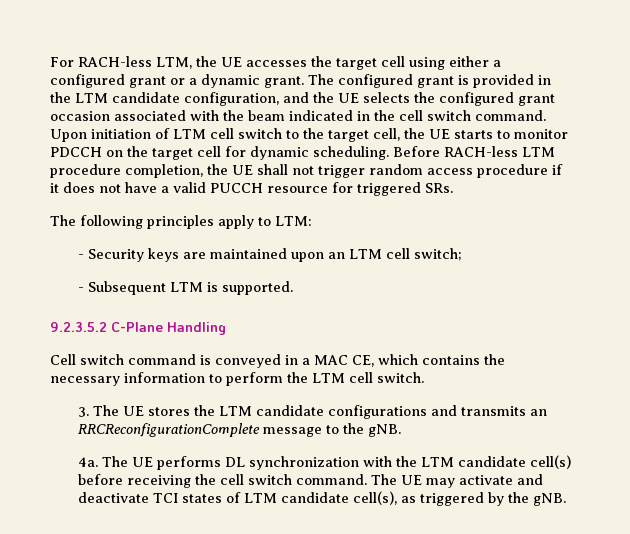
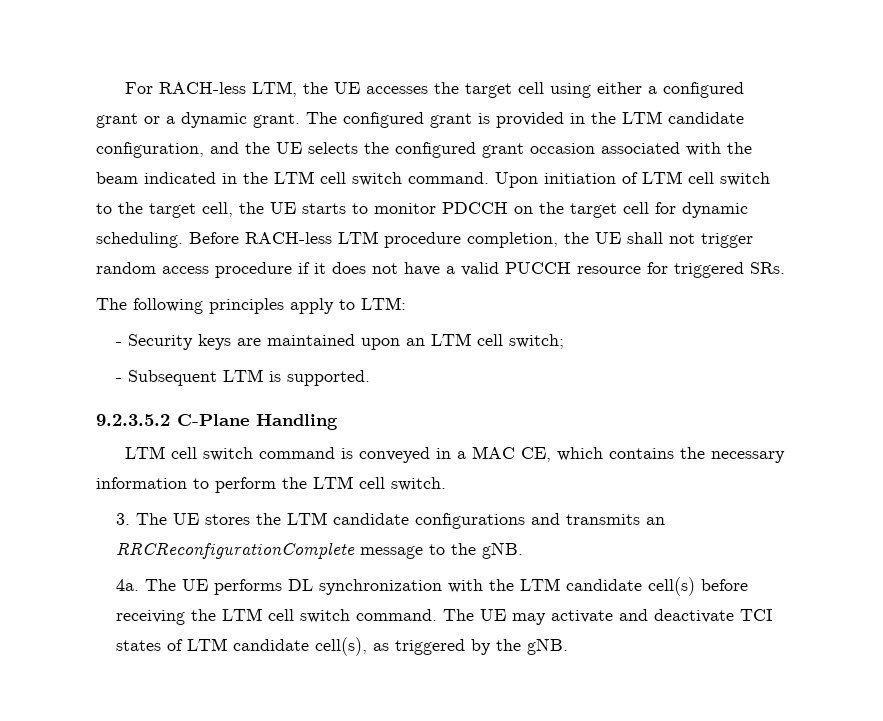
(395, 115) none -> [274,171,314,184] LTM
[50,354,76,365] Cell -> [124,446,197,459] LTM cell
(216, 479) none -> [221,608,262,621] LTM

